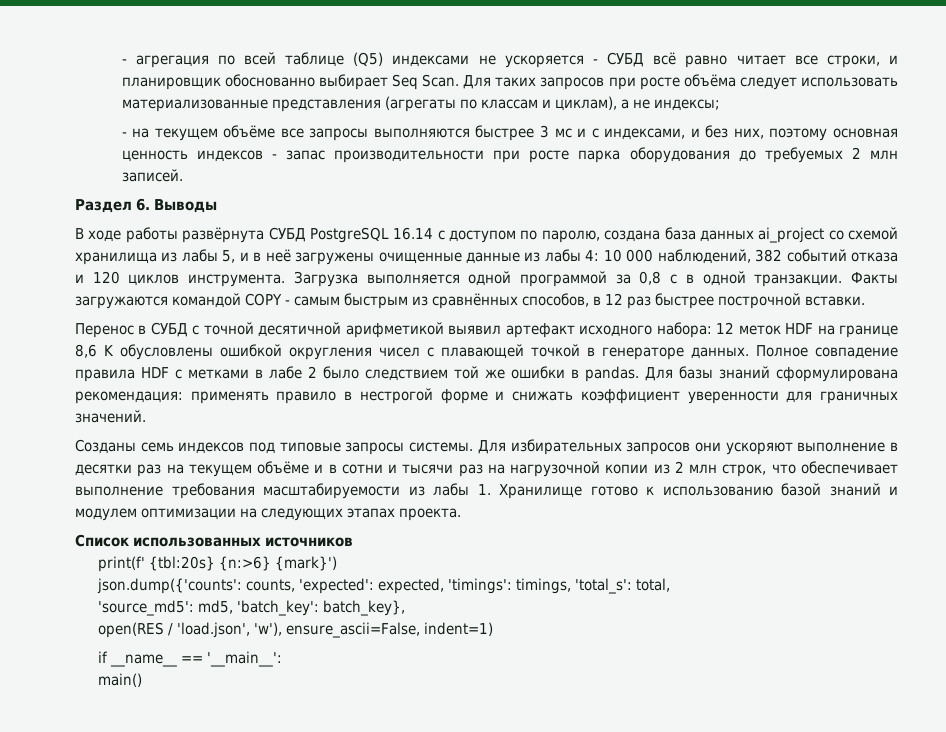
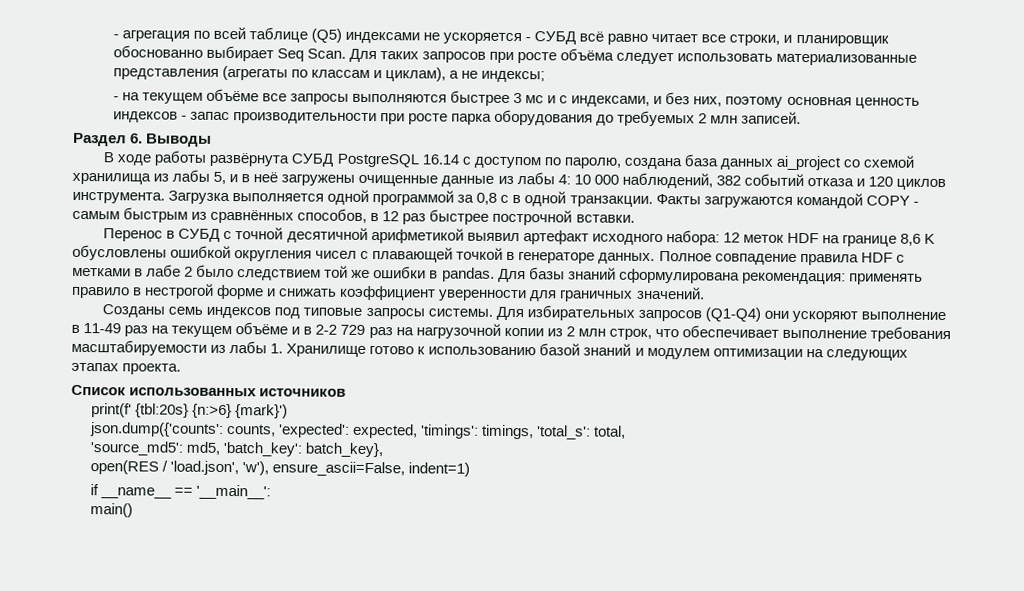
(691, 448) none -> [704,307,761,322] (Q1-Q4)
[75,464,132,476] десятки -> [83,323,122,334] 11-49
[341,464,454,474] сотни и тысячи -> [315,324,366,335] 2-2 729

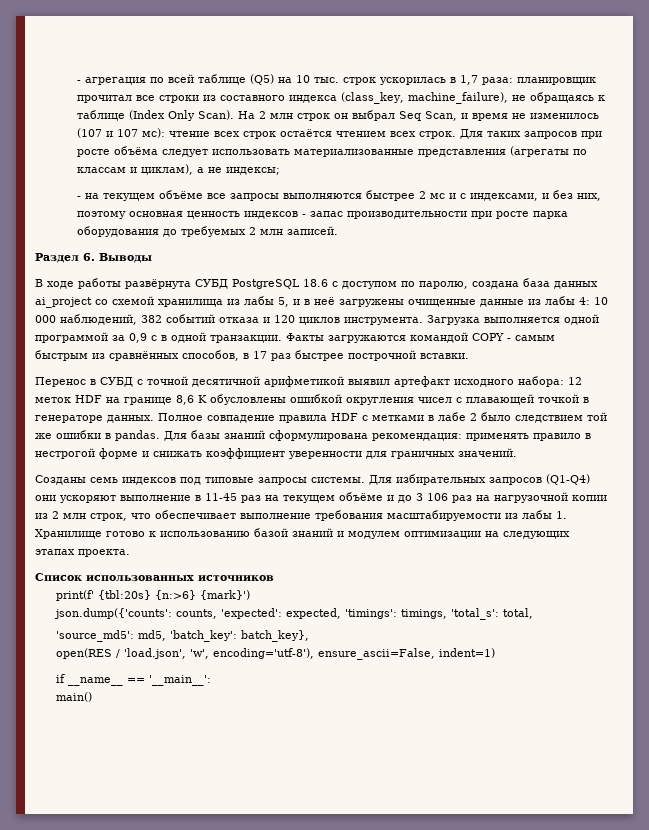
[344,31,889,47] [112,45,346,62] индексами не ускоряется - СУБД всё равно читает все строки, и планировщик обоснованно выбирает Seq Scan. -> [277,75,596,85] [76,92,605,104] [76,110,599,121] [76,128,456,139] на 10 тыс. строк ускорилась в 1,7 раза: планировщик прочитал все строки из составного индекса (class_key, machine_failure), не обращаясь к таблице (Index Only Scan). На 2 млн строк он выбрал Seq Scan, и время не изменилось (107 и 107 мс): чтение всех строк остаётся чтением всех строк.
[513,93,523,104] 3 -> [418,191,426,199] 2
[421,154,459,165] 16.14 -> [303,279,328,287] 18.6
[476,192,498,205] 0,8 -> [129,333,147,343] 0,9
[382,211,400,222] 12 -> [253,351,267,359] 17
[83,323,122,334] 11-49 -> [205,493,237,501] 11-45
[303,324,366,335] в 2-2 729 -> [398,493,448,503] до 3 106
[241,461,269,476] 'w'), -> [189,648,314,659] 'w', encoding='utf-8'),

